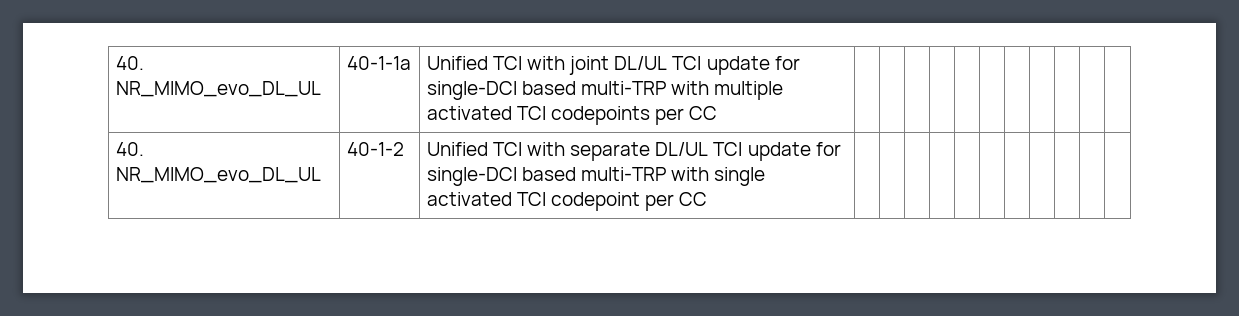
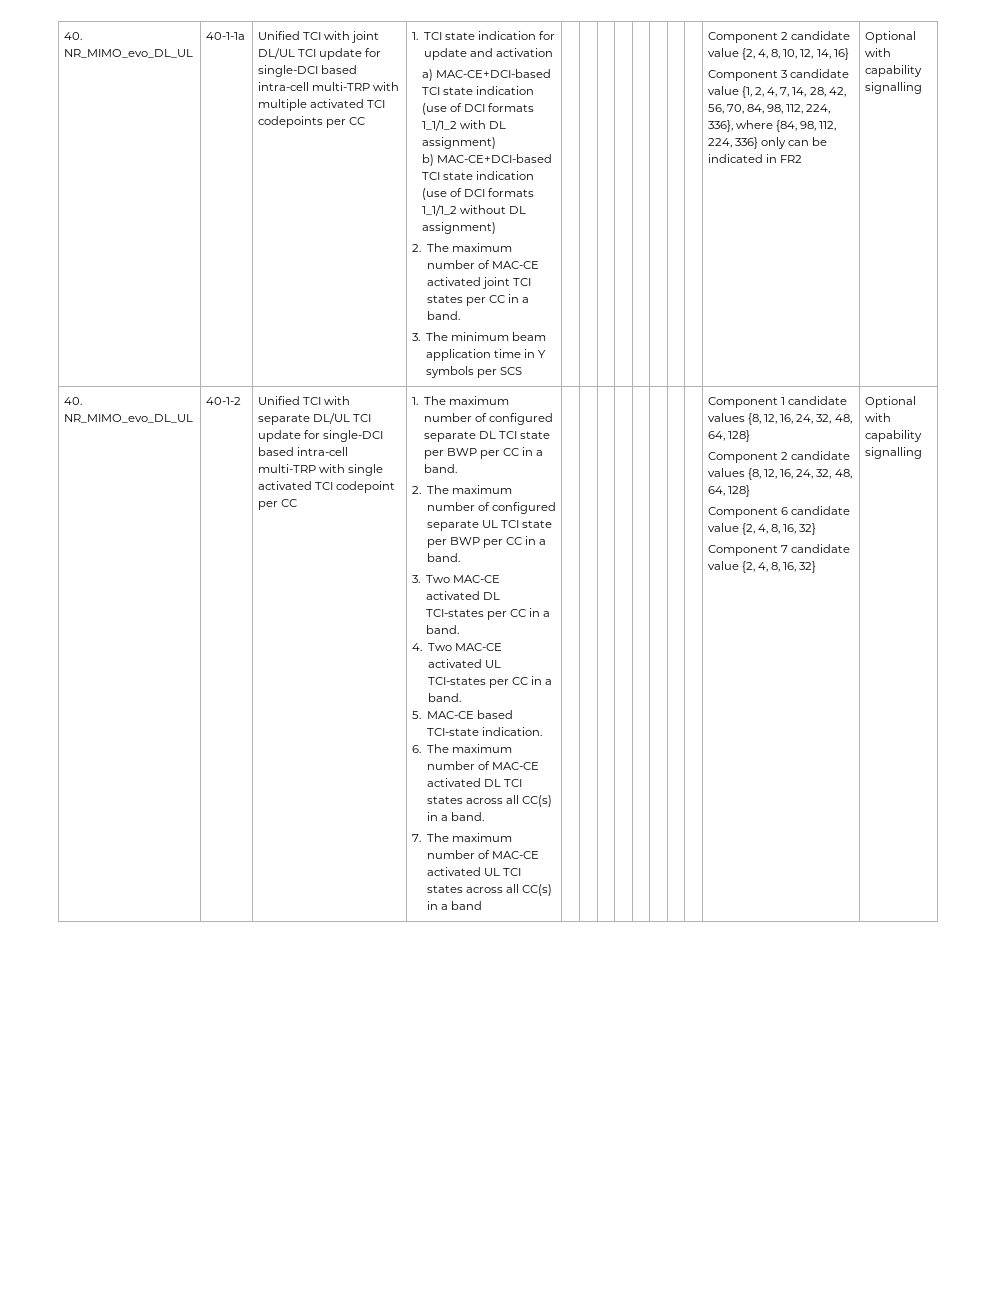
(576, 88) none -> [257,82,309,91] intra-cell
(718, 113) | | | | | | | | | | -> [411,31,555,40] [423,48,553,60] [421,69,551,81] [421,86,534,95] [421,103,535,115] [421,120,506,131] [421,137,496,149] [421,154,552,166] [421,171,534,180] [421,188,535,200] [421,205,526,216] [421,222,496,234] [411,243,512,252] [426,260,539,269] [426,277,531,289] [426,294,530,306] [426,311,460,320] [411,332,546,341] [425,349,546,361] [425,366,522,378] [707,31,851,43] [707,48,849,60] [707,69,850,81] [707,86,846,98] [707,104,831,114] [707,120,837,132] [707,137,828,149] [707,154,803,163] [864,31,916,43] [864,48,891,57] [864,65,922,77] [864,82,922,94] 1. TCI state indication for update and activation // a) MAC-CE+DCI-based TCI state indication (use of DCI formats 1_1/1_2 with DL assignment) // b) MAC-CE+DCI-based TCI state indication (use of DCI formats 1_1/1_2 without DL assignment) // 2. The maximum number of MAC-CE activated joint TCI states per CC in a band. // 3. The minimum beam application time in Y symbols per SCS | | | | | | | | | Component 2 candidate value {2, 4, 8, 10, 12, 14, 16} // Component 3 candidate value {1, 2, 4, 7, 14, 28, 42, 56, 70, 84, 98, 112, 224, 336}, where {84, 98, 112, 224, 336} only can be indicated in FR2 | Optional with capability signalling
(576, 174) none -> [297,447,349,456] intra-cell
(708, 199) | | | | | | | | | | -> [411,396,509,405] [423,413,553,425] [423,431,550,442] [423,447,544,459] [423,464,457,473] [411,485,512,494] [426,502,556,514] [426,520,552,531] [426,536,547,548] [426,553,460,562] [411,575,500,583] [425,591,500,600] [425,608,551,620] [425,625,459,634] [411,643,502,651] [427,659,501,668] [427,676,553,688] [427,693,461,702] [411,710,513,719] [426,727,542,736] [411,744,512,753] [426,761,539,770] [426,778,522,787] [426,795,552,807] [426,812,484,821] [411,833,512,842] [426,850,539,859] [426,867,521,876] [426,884,552,896] [426,901,482,910] [707,396,848,408] [707,413,852,425] [707,430,751,442] [707,451,851,463] [707,468,852,480] [707,485,751,497] [707,506,851,518] [707,523,817,535] [707,544,851,556] [707,561,817,573] [864,396,916,408] [864,413,891,422] [864,430,922,442] [864,447,922,459] 1. The maximum number of configured separate DL TCI state per BWP per CC in a band. // 2. The maximum number of configured separate UL TCI state per BWP per CC in a band. // 3. Two MAC-CE activated DL TCI-states per CC in a band. // 4. Two MAC-CE activated UL TCI-states per CC in a band. // 5. MAC-CE based TCI-state indication. // 6. The maximum number of MAC-CE activated DL TCI states across all CC(s) in a band. // 7. The maximum number of MAC-CE activated UL TCI states across all CC(s) in a band | | | | | | | | | Component 1 candidate values {8, 12, 16, 24, 32, 48, 64, 128} // Component 2 candidate values {8, 12, 16, 24, 32, 48, 64, 128} // Component 6 candidate value {2, 4, 8, 16, 32} // Component 7 candidate value {2, 4, 8, 16, 32} | Optional with capability signalling

